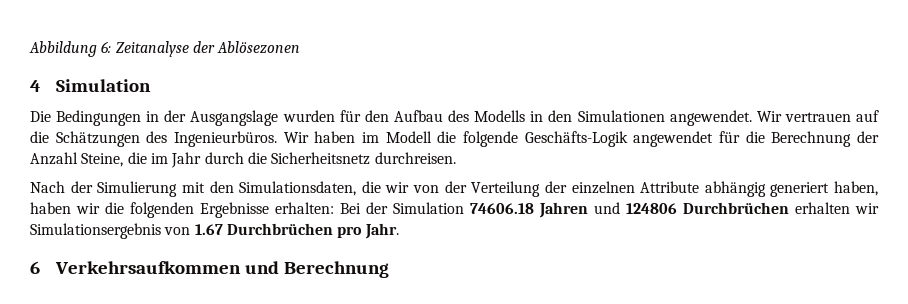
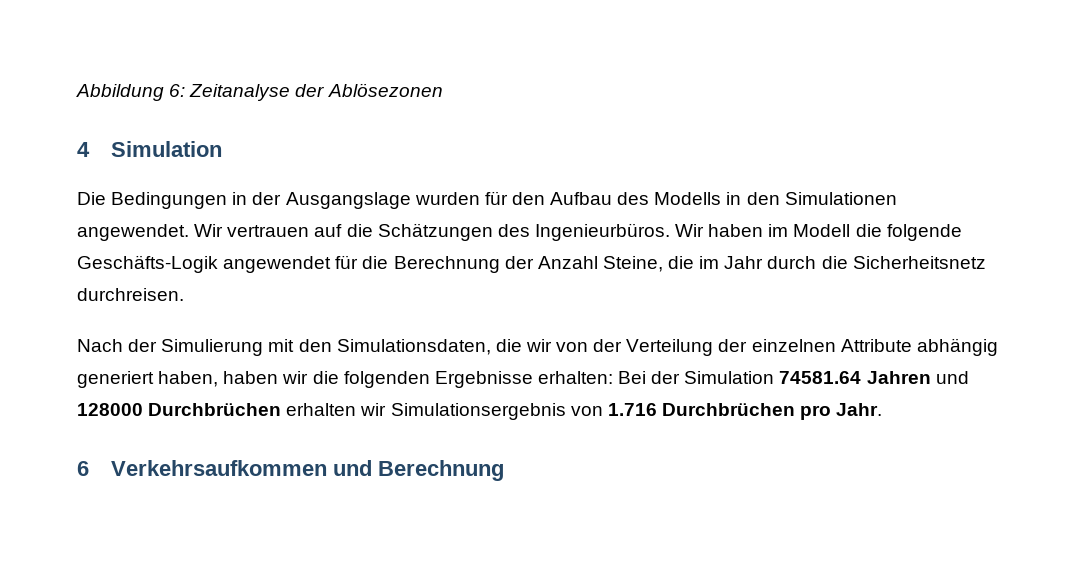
[470,203,534,214] 74606.18 -> [779,371,862,384] 74581.64
[626,203,677,214] 124806 -> [77,403,143,416] 128000
[194,224,223,235] 1.67 -> [607,403,657,416] 1.716

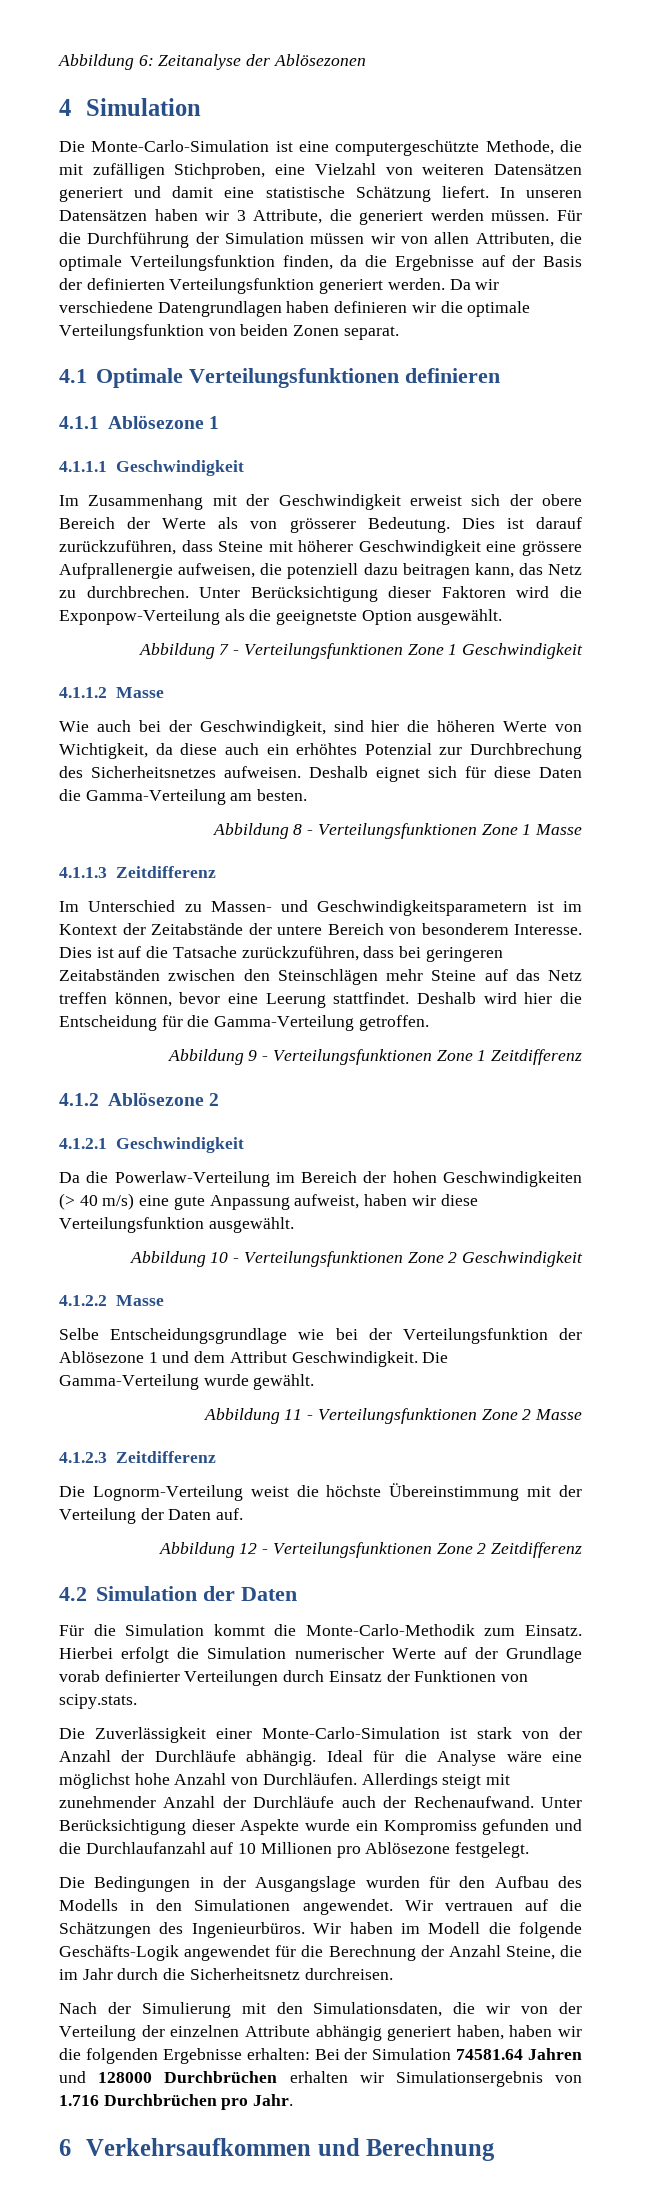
(223, 149) none -> [59,140,582,156] [59,163,582,179] [59,186,582,202] [59,209,582,225] [59,232,582,248] [59,255,582,271] [59,278,500,294] [59,301,531,317] [59,324,399,340] [59,368,500,388] [59,415,220,429] [59,460,244,476] [59,494,582,510] [59,517,582,533] [59,540,582,556] [59,563,582,579] [59,586,582,602] [59,609,502,625] [138,643,583,659] [59,687,164,698] [59,720,582,736] [59,743,582,759] [59,766,582,782] [59,789,308,805] [212,823,582,839] [59,866,216,878] [59,900,582,916] [59,923,582,935] [59,946,503,962] [59,969,582,985] [59,992,582,1008] [59,1015,429,1031] [167,1049,582,1065] [59,1092,220,1106] [59,1137,244,1153] [59,1171,582,1187] [59,1193,478,1210] [59,1217,294,1233] [129,1251,583,1267] [59,1295,164,1306] [59,1328,582,1344] [59,1351,449,1367] [59,1374,315,1390] [203,1408,582,1424] [59,1451,216,1463] [59,1483,582,1501] [59,1508,244,1524] [158,1542,582,1558] [59,1586,297,1601] [59,1624,582,1636] [59,1647,582,1663] [59,1670,529,1686] [59,1694,137,1709] [59,1727,582,1743] [59,1750,583,1766] [59,1773,511,1789] [59,1796,583,1808] [59,1819,582,1835] [59,1842,530,1858] // Die Monte-Carlo-Simulation ist eine computergeschützte Methode, die mit zufälligen Stichproben, eine Vielzahl von weiteren Datensätzen generiert und damit eine statistische Schätzung liefert. In unseren Datensätzen haben wir 3 Attribute, die generiert werden müssen. Für die Durchführung der Simulation müssen wir von allen Attributen, die optimale Verteilungsfunktion finden, da die Ergebnisse auf der Basis der definierten Verteilungsfunktion generiert werden. Da wir verschiedene Datengrundlagen haben definieren wir die optimale Verteilungsfunktion von beiden Zonen separat. // 4.1 Optimale Verteilungsfunktionen definieren // 4.1.1 Ablösezone 1 // 4.1.1.1 Geschwindigkeit // Im Zusammenhang mit der Geschwindigkeit erweist sich der obere Bereich der Werte als von grösserer Bedeutung. Dies ist darauf zurückzuführen, dass Steine mit höherer Geschwindigkeit eine grössere Aufprallenergie aufweisen, die potenziell dazu beitragen kann, das Netz zu durchbrechen. Unter Berücksichtigung dieser Faktoren wird die Exponpow-Verteilung als die geeignetste Option ausgewählt. // Abbildung 7 - Verteilungsfunktionen Zone 1 Geschwindigkeit // 4.1.1.2 Masse // Wie auch bei der Geschwindigkeit, sind hier die höheren Werte von Wichtigkeit, da diese auch ein erhöhtes Potenzial zur Durchbrechung des Sicherheitsnetzes aufweisen. Deshalb eignet sich für diese Daten die Gamma-Verteilung am besten. // Abbildung 8 - Verteilungsfunktionen Zone 1 Masse // 4.1.1.3 Zeitdifferenz // Im Unterschied zu Massen- und Geschwindigkeitsparametern ist im Kontext der Zeitabstände der untere Bereich von besonderem Interesse. Dies ist auf die Tatsache zurückzuführen, dass bei geringeren Zeitabständen zwischen den Steinschlägen mehr Steine auf das Netz treffen können, bevor eine Leerung stattfindet. Deshalb wird hier die Entscheidung für die Gamma-Verteilung getroffen. // Abbildung 9 - Verteilungsfunktionen Zone 1 Zeitdifferenz // 4.1.2 Ablösezone 2 // 4.1.2.1 Geschwindigkeit // Da die Powerlaw-Verteilung im Bereich der hohen Geschwindigkeiten (> 40 m/s) eine gute Anpassung aufweist, haben wir diese Verteilungsfunktion ausgewählt. // Abbildung 10 - Verteilungsfunktionen Zone 2 Geschwindigkeit // 4.1.2.2 Masse // Selbe Entscheidungsgrundlage wie bei der Verteilungsfunktion der Ablösezone 1 und dem Attribut Geschwindigkeit. Die Gamma-Verteilung wurde gewählt. // Abbildung 11 - Verteilungsfunktionen Zone 2 Masse // 4.1.2.3 Zeitdifferenz // Die Lognorm-Verteilung weist die höchste Übereinstimmung mit der Verteilung der Daten auf. // Abbildung 12 - Verteilungsfunktionen Zone 2 Zeitdifferenz // 4.2 Simulation der Daten // Für die Simulation kommt die Monte-Carlo-Methodik zum Einsatz. Hierbei erfolgt die Simulation numerischer Werte auf der Grundlage vorab definierter Verteilungen durch Einsatz der Funktionen von scipy.stats. // Die Zuverlässigkeit einer Monte-Carlo-Simulation ist stark von der Anzahl der Durchläufe abhängig. Ideal für die Analyse wäre eine möglichst hohe Anzahl von Durchläufen. Allerdings steigt mit zunehmender Anzahl der Durchläufe auch der Rechenaufwand. Unter Berücksichtigung dieser Aspekte wurde ein Kompromiss gefunden und die Durchlaufanzahl auf 10 Millionen pro Ablösezone festgelegt.

